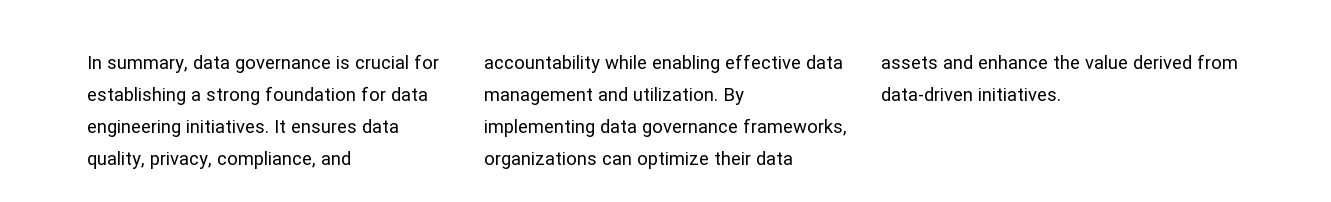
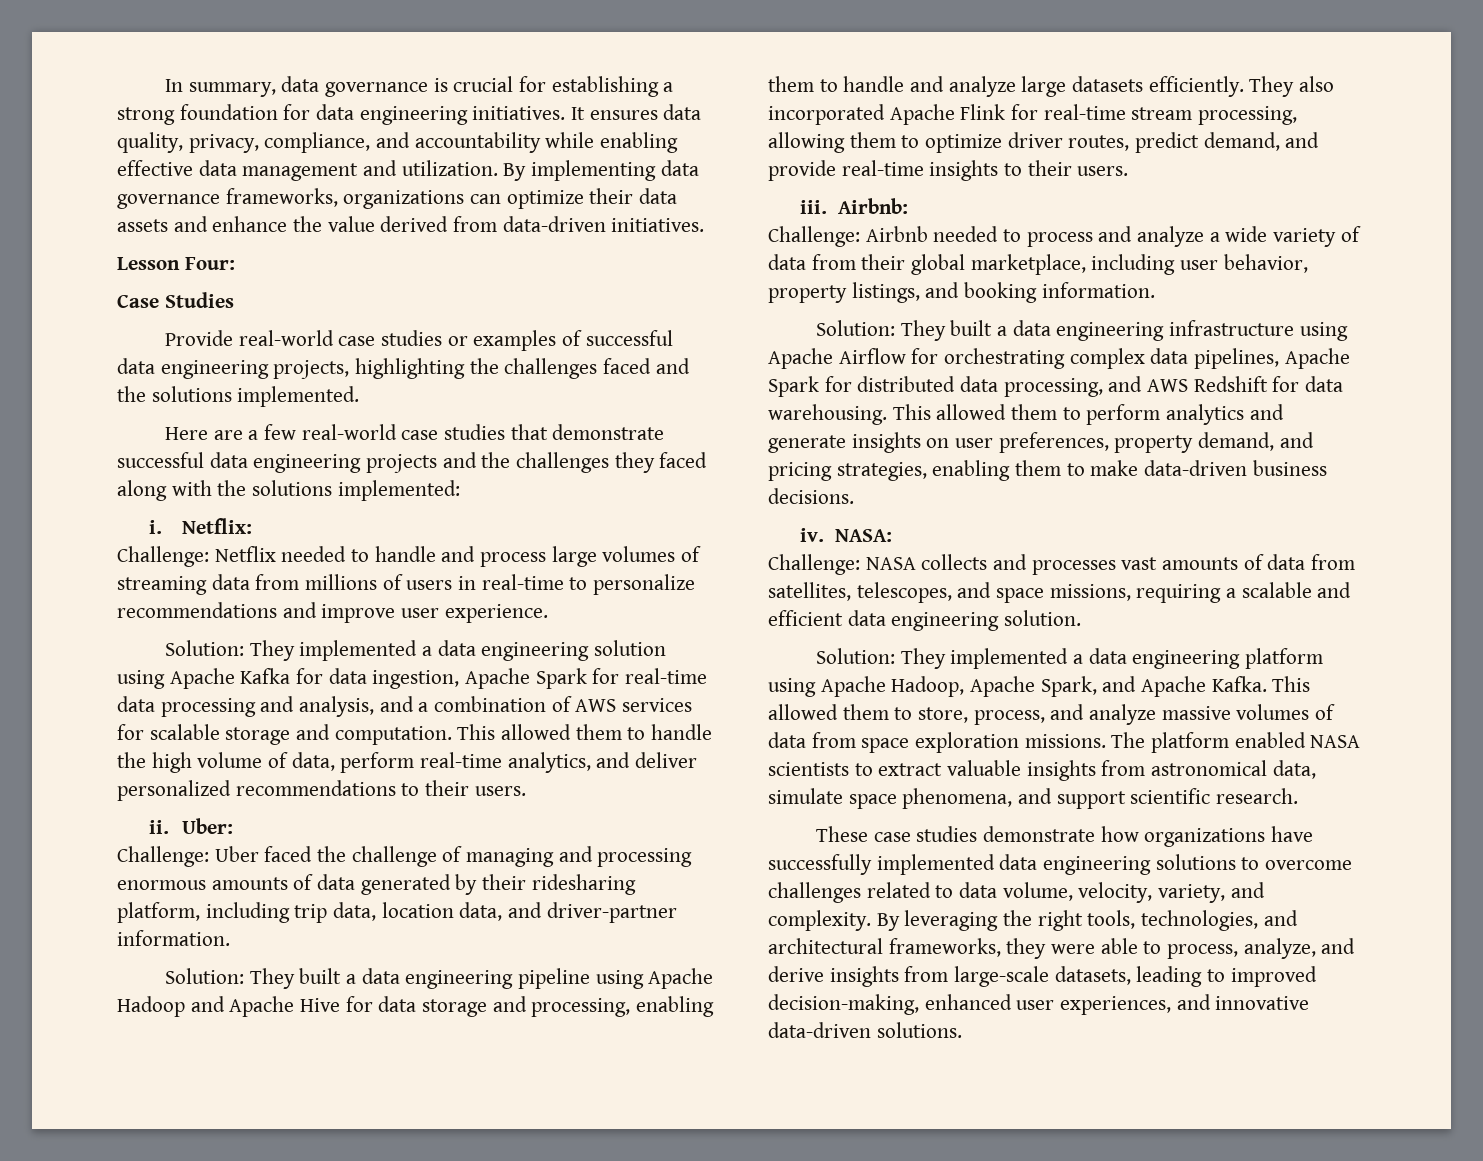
(1061, 94) none -> [117,257,235,270] [117,292,234,308] [164,330,673,351] [117,358,690,379] [117,386,360,407] [164,424,665,440] [117,452,708,473] [117,480,460,501] [149,518,252,534] [117,546,702,567] [117,574,696,595] [117,602,548,623] [164,640,666,661] [117,668,708,689] [117,696,693,717] [117,724,713,745] [117,752,698,773] [117,780,526,801] [149,818,233,834] [117,846,693,867] [117,874,636,895] [117,902,677,923] [117,930,230,946] [164,968,714,989] [117,996,715,1017] [768,76,1335,97] [768,104,1298,125] [768,132,1320,153] [768,160,1129,181] [800,198,908,214] [768,226,1361,247] [768,254,1308,275] [768,282,1155,303] [815,320,1348,341] [768,348,1350,369] [768,376,1344,397] [768,404,1284,425] [768,432,1314,453] [768,460,1327,481] [768,488,854,504] [800,528,892,542] [768,554,1356,575] [768,582,1352,603] [768,610,1082,631] [815,648,1323,669] [768,676,1311,697] [768,704,1336,725] [768,732,1361,753] [768,760,1316,781] [768,788,1299,809] [815,826,1313,847] [768,854,1353,875] [768,882,1265,903] [768,910,1298,931] [768,938,1356,959] [768,966,1317,987] [768,994,1310,1015] [768,1022,962,1038] // Lesson Four: // Case Studies // Provide real-world case studies or examples of successful data engineering projects, highlighting the challenges faced and the solutions implemented. // Here are a few real-world case studies that demonstrate successful data engineering projects and the challenges they faced along with the solutions implemented: // i. Netflix: // Challenge: Netflix needed to handle and process large volumes of streaming data from millions of users in real-time to personalize recommendations and improve user experience. // Solution: They implemented a data engineering solution using Apache Kafka for data ingestion, Apache Spark for real-time data processing and analysis, and a combination of AWS services for scalable storage and computation. This allowed them to handle the high volume of data, perform real-time analytics, and deliver personalized recommendations to their users. // ii. Uber: // Challenge: Uber faced the challenge of managing and processing enormous amounts of data generated by their ridesharing platform, including trip data, location data, and driver-partner information. // Solution: They built a data engineering pipeline using Apache Hadoop and Apache Hive for data storage and processing, enabling them to handle and analyze large datasets efficiently. They also incorporated Apache Flink for real-time stream processing, allowing them to optimize driver routes, predict demand, and provide real-time insights to their users. // iii. Airbnb: // Challenge: Airbnb needed to process and analyze a wide variety of data from their global marketplace, including user behavior, property listings, and booking information. // Solution: They built a data engineering infrastructure using Apache Airflow for orchestrating complex data pipelines, Apache Spark for distributed data processing, and AWS Redshift for data warehousing. This allowed them to perform analytics and generate insights on user preferences, property demand, and pricing strategies, enabling them to make data-driven business decisions. // iv. NASA: // Challenge: NASA collects and processes vast amounts of data from satellites, telescopes, and space missions, requiring a scalable and efficient data engineering solution. // Solution: They implemented a data engineering platform using Apache Hadoop, Apache Spark, and Apache Kafka. This allowed them to store, process, and analyze massive volumes of data from space exploration missions. The platform enabled NASA scientists to extract valuable insights from astronomical data, simulate space phenomena, and support scientific research. // These case studies demonstrate how organizations have successfully implemented data engineering solutions to overcome challenges related to data volume, velocity, variety, and complexity. By leveraging the right tools, technologies, and architectural frameworks, they were able to process, analyze, and derive insights from large-scale datasets, leading to improved decision-making, enhanced user experiences, and innovative data-driven solutions.

